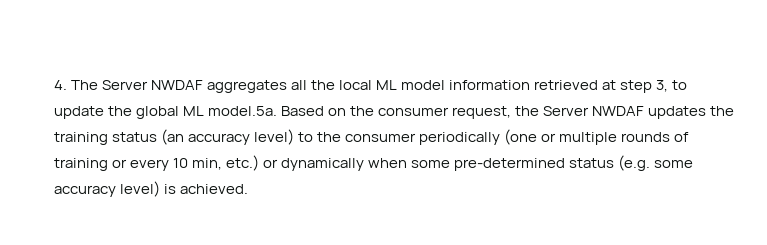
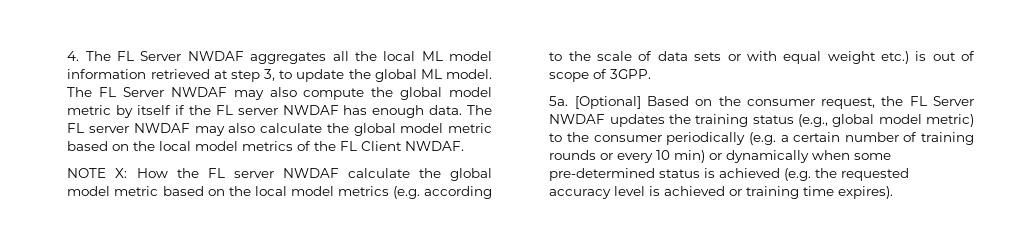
(98, 85) none -> [117,51,135,61] FL
[207,106,277,116] model.5a. -> [446,69,493,79] [67,87,492,100] [67,105,493,118] [67,123,492,136] [67,141,465,151] [67,168,492,181] [67,186,492,199] [549,51,975,64] [549,69,652,82] [549,96,641,109] model. The FL Server NWDAF may also compute the global model metric by itself if the FL server NWDAF has enough data. The FL server NWDAF may also calculate the global model metric based on the local model metrics of the FL Client NWDAF. // NOTE X: How the FL server NWDAF calculate the global model metric based on the local model metrics (e.g. according to the scale of data sets or with equal weight etc.) is out of scope of 3GPP. // 5a. [Optional]
(540, 111) none -> [909,96,927,106] FL
[160,129,671,145] (an accuracy level) to the consumer periodically (one or multiple rounds -> [798,114,974,127] [549,132,899,145] (e.g., global model metric) to the consumer periodically (e.g. a certain number
(108, 164) none -> [549,150,597,160] rounds
[191,155,259,171] min, etc.) -> [674,150,706,163] min)
[618,155,694,171] [53,181,248,197] (e.g. some accuracy level) is achieved. -> [704,168,910,181] [549,186,894,199] is achieved (e.g. the requested accuracy level is achieved or training time expires).

